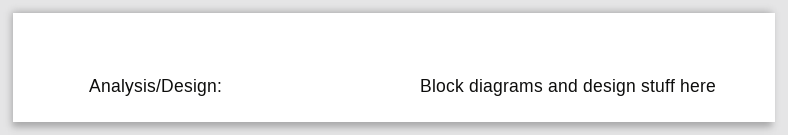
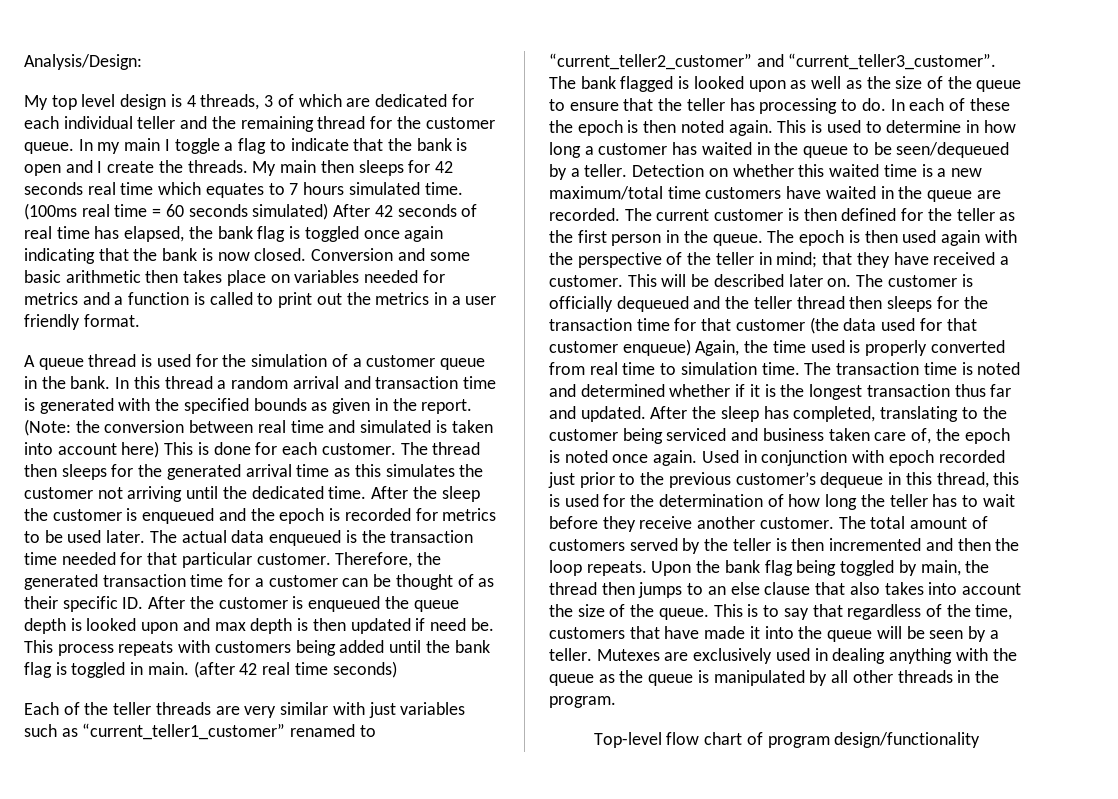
[420,79,716,96] Block diagrams and design stuff here -> [24,94,474,110] [24,116,495,132] [24,138,468,154] [24,160,453,176] [24,182,463,198] [24,203,478,220] [24,226,444,242] [24,248,470,264] [24,270,445,286] [24,292,497,308] [24,314,140,330] [24,354,485,370] [24,376,496,389] [24,398,473,414] [24,419,493,436] [24,441,481,458] [24,464,484,480] [24,486,480,502] [24,508,497,524] [24,530,474,546] [24,552,442,568] [24,574,495,590] [24,596,459,612] [24,618,494,634] [24,640,490,656] [24,661,397,678] [24,702,466,718] [24,723,376,740] [549,53,997,70] [549,76,1022,92] [549,98,1010,114] [549,120,1016,136] [549,142,1010,158] [549,164,982,180] [549,186,1001,202] [549,208,1016,221] [549,230,1017,246] [549,252,1009,268] [549,274,973,287] [549,296,988,312] [549,317,977,334] [549,339,1005,356] [549,362,1021,375] [549,384,1012,400] [549,406,1007,422] [549,428,1010,444] [549,450,1005,466] [548,472,1020,488] [549,494,1015,510] [549,516,988,532] [549,538,1020,554] [549,560,990,576] [549,582,1021,598] [549,604,1013,620] [549,626,999,642] [549,648,1017,664] [549,670,999,686] [549,696,616,708] [593,732,981,748] My top level design is 4 threads, 3 of which are dedicated for each individual teller and the remaining thread for the customer queue. In my main I toggle a flag to indicate that the bank is open and I create the threads. My main then sleeps for 42 seconds real time which equates to 7 hours simulated time. (100ms real time = 60 seconds simulated) After 42 seconds of real time has elapsed, the bank flag is toggled once again indicating that the bank is now closed. Conversion and some basic arithmetic then takes place on variables needed for metrics and a function is called to print out the metrics in a user friendly format. // A queue thread is used for the simulation of a customer queue in the bank. In this thread a random arrival and transaction time is generated with the specified bounds as given in the report. (Note: the conversion between real time and simulated is taken into account here) This is done for each customer. The thread then sleeps for the generated arrival time as this simulates the customer not arriving until the dedicated time. After the sleep the customer is enqueued and the epoch is recorded for metrics to be used later. The actual data enqueued is the transaction time needed for that particular customer. Therefore, the generated transaction time for a customer can be thought of as their specific ID. After the customer is enqueued the queue depth is looked upon and max depth is then updated if need be. This process repeats with customers being added until the bank flag is toggled in main. (after 42 real time seconds) // Each of the teller threads are very similar with just variables such as “current_teller1_customer” renamed to “current_teller2_customer” and “current_teller3_customer”. The bank flagged is looked upon as well as the size of the queue to ensure that the teller has processing to do. In each of these the epoch is then noted again. This is used to determine in how long a customer has waited in the queue to be seen/dequeued by a teller. Detection on whether this waited time is a new maximum/total time customers have waited in the queue are recorded. The current customer is then defined for the teller as the first person in the queue. The epoch is then used again with the perspective of the teller in mind; that they have received a customer. This will be described later on. The customer is officially dequeued and the teller thread then sleeps for the transaction time for that customer (the data used for that customer enqueue) Again, the time used is properly converted from real time to simulation time. The transaction time is noted and determined whether if it is the longest transaction thus far and updated. After the sleep has completed, translating to the customer being serviced and business taken care of, the epoch is noted once again. Used in conjunction with epoch recorded just prior to the previous customer’s dequeue in this thread, this is used for the determination of how long the teller has to wait before they receive another customer. The total amount of customers served by the teller is then incremented and then the loop repeats. Upon the bank flag being toggled by main, the thread then jumps to an else clause that also takes into account the size of the queue. This is to say that regardless of the time, customers that have made it into the queue will be seen by a teller. Mutexes are exclusively used in dealing anything with the queue as the queue is manipulated by all other threads in the program. // Top-level flow chart of program design/functionality

